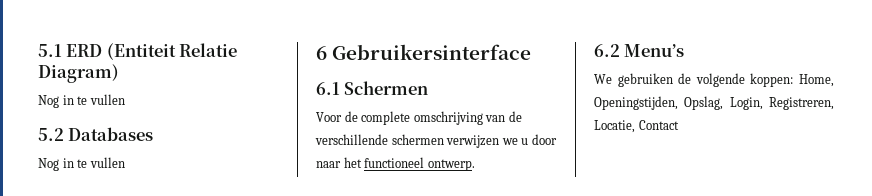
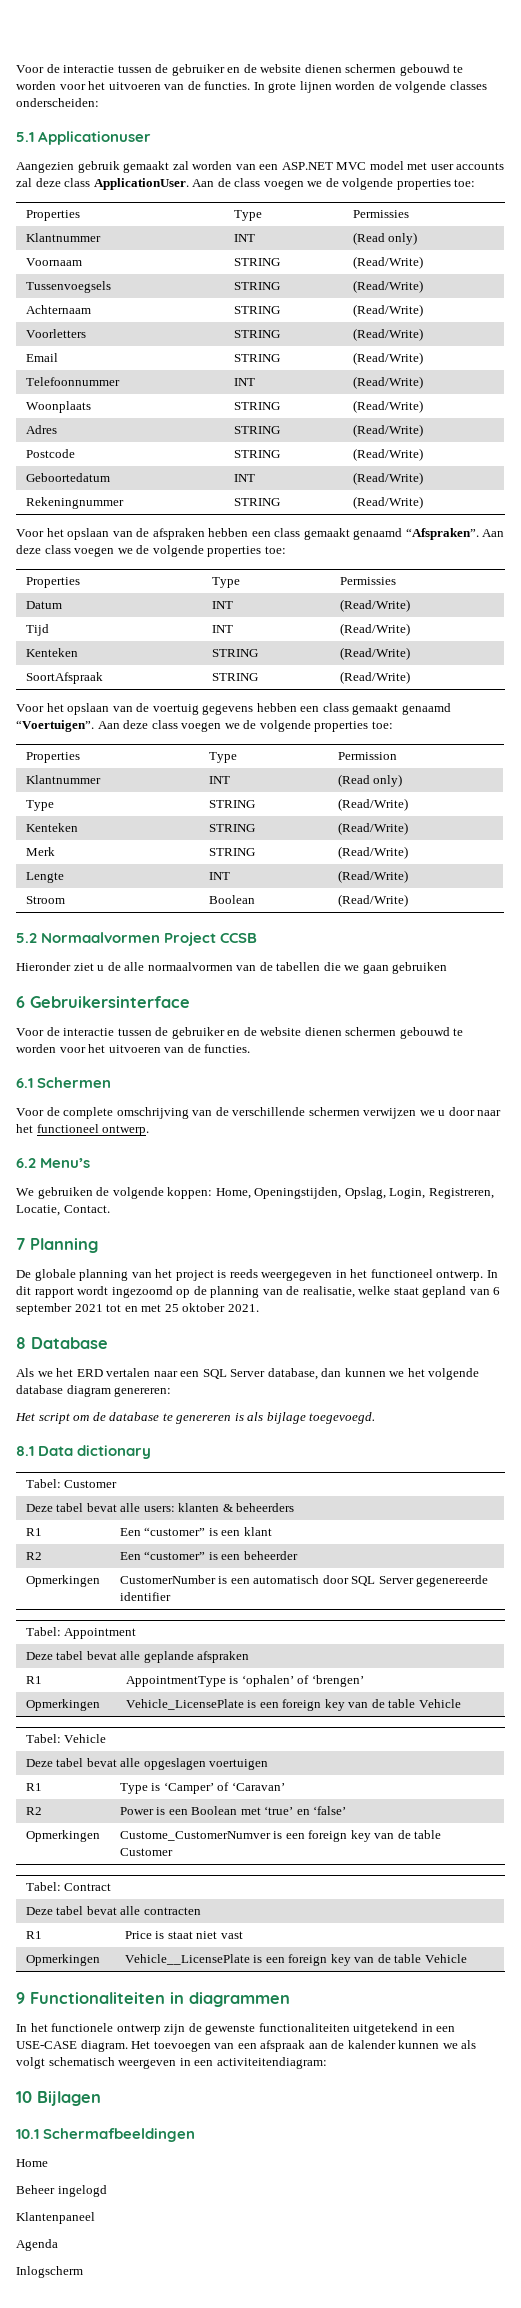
[38,43,238,60] [38,64,119,83] [38,94,125,108] [38,127,154,141] [38,157,125,171] [316,44,532,60] 5.1 ERD (Entiteit Relatie Diagram) // Nog in te vullen // 5.2 Databases // Nog in te vullen // 6 Gebruikersinterface -> [16,64,464,76] [16,81,487,93] [16,98,99,107] [16,131,152,145] [16,161,505,173] [16,178,476,190] [25,210,80,221] [233,210,262,221] [352,210,409,218] [25,233,101,242] [233,234,255,242] [352,232,418,245] [25,258,82,266] [233,258,280,266] [352,256,423,269] [25,281,111,293] [233,282,280,290] [352,280,423,293] [25,305,91,314] [233,306,280,314] [352,304,423,317] [25,329,86,338] [233,330,280,338] [352,328,423,341] [25,353,58,362] [233,354,280,362] [352,352,423,365] [25,377,120,386] [233,378,255,386] [352,376,423,389] [25,401,91,413] [233,402,280,410] [352,400,423,413] [25,425,57,434] [233,426,280,434] [352,424,423,437] [25,449,75,458] [233,450,280,458] [352,448,423,461] [25,473,110,482] [233,474,255,482] [352,472,423,485] [25,497,124,509] [233,498,280,506] [352,496,423,509] [16,528,505,540] [16,545,286,557] [25,577,80,588] [211,577,240,588] [339,577,396,585] [25,601,62,609] [211,601,233,609] [339,599,410,612] [25,624,49,636] [211,625,233,633] [339,623,410,636] [25,648,78,657] [211,649,258,657] [339,647,410,660] [25,672,103,684] [211,673,258,681] [339,671,410,684] [16,703,451,715] [16,720,393,732] [25,752,80,763] [208,752,237,763] [337,752,397,760] [25,775,101,784] [208,776,230,784] [337,774,403,787] [25,800,54,811] [208,800,255,808] [337,798,408,811] [25,823,78,832] [208,824,255,832] [337,822,408,835] [25,847,55,856] [208,848,255,856] [337,846,408,859] [25,872,64,883] [208,872,230,880] [337,870,408,883] [25,896,65,904] [208,895,255,904] [337,894,408,907] [16,932,258,946] [16,962,448,974] [16,996,190,1008] [16,1027,464,1039] [16,1044,251,1053] Voor de interactie tussen de gebruiker en de website dienen schermen gebouwd te worden voor het uitvoeren van de functies. In grote lijnen worden de volgende classes onderscheiden: // 5.1 Applicationuser // Aangezien gebruik gemaakt zal worden van een ASP.NET MVC model met user accounts zal deze class ApplicationUser. Aan de class voegen we de volgende properties toe: // Properties | Type | Permissies // Klantnummer | INT | (Read only) // Voornaam | STRING | (Read/Write) // Tussenvoegsels | STRING | (Read/Write) // Achternaam | STRING | (Read/Write) // Voorletters | STRING | (Read/Write) // Email | STRING | (Read/Write) // Telefoonnummer | INT | (Read/Write) // Woonplaats | STRING | (Read/Write) // Adres | STRING | (Read/Write) // Postcode | STRING | (Read/Write) // Geboortedatum | INT | (Read/Write) // Rekeningnummer | STRING | (Read/Write) // Voor het opslaan van de afspraken hebben een class gemaakt genaamd “Afspraken”. Aan deze class voegen we de volgende properties toe: // Properties | Type | Permissies // Datum | INT | (Read/Write) // Tijd | INT | (Read/Write) // Kenteken | STRING | (Read/Write) // SoortAfspraak | STRING | (Read/Write) // Voor het opslaan van de voertuig gegevens hebben een class gemaakt genaamd “Voertuigen”. Aan deze class voegen we de volgende properties toe: // Properties | Type | Permission // Klantnummer | INT | (Read only) // Type | STRING | (Read/Write) // Kenteken | STRING | (Read/Write) // Merk | STRING | (Read/Write) // Lengte | INT | (Read/Write) // Stroom | Boolean | (Read/Write) // 5.2 Normaalvormen Project CCSB // Hieronder ziet u de alle normaalvormen van de tabellen die we gaan gebruiken // 6 Gebruikersinterface // Voor de interactie tussen de gebruiker en de website dienen schermen gebouwd te worden voor het uitvoeren van de functies.
[638,120,679,130] Contact -> [63,1205,110,1213] [16,1238,98,1253] [16,1269,498,1281] [16,1286,501,1298] [16,1303,259,1315] [16,1337,108,1349] [16,1368,480,1380] [16,1385,172,1397] [15,1412,376,1424] [16,1445,152,1459] [25,1479,118,1488] [25,1503,295,1512] [25,1528,42,1536] [119,1527,272,1536] [25,1552,42,1560] [119,1551,298,1560] [25,1575,100,1587] [119,1575,489,1587] [119,1592,171,1601] [25,1627,137,1639] [25,1651,250,1663] [25,1676,42,1684] [125,1675,364,1687] [25,1699,100,1711] [125,1699,461,1711] [25,1734,107,1743] [25,1758,269,1770] [25,1783,42,1791] [119,1782,285,1794] [25,1807,42,1815] [119,1806,347,1815] [25,1830,100,1842] [119,1830,442,1842] [119,1848,173,1856] [25,1882,112,1891] [25,1906,201,1915] [25,1931,42,1939] [124,1931,243,1939] [25,1954,100,1966] [124,1954,467,1966] [16,1992,290,2007] [16,2023,456,2035] [16,2040,477,2052] [16,2057,327,2069] [16,2091,101,2106] [16,2128,196,2142] [16,2159,48,2167] [16,2185,107,2197] [16,2212,95,2224] [16,2239,58,2251] [16,2266,83,2278] Contact. // 7 Planning // De globale planning van het project is reeds weergegeven in het functioneel ontwerp. In dit rapport wordt ingezoomd op de planning van de realisatie, welke staat gepland van 6 september 2021 tot en met 25 oktober 2021. // 8 Database // Als we het ERD vertalen naar een SQL Server database, dan kunnen we het volgende database diagram genereren: // Het script om de database te genereren is als bijlage toegevoegd. // 8.1 Data dictionary // Tabel: Customer // Deze tabel bevat alle users: klanten & beheerders // R1 | Een “customer” is een klant // R2 | Een “customer” is een beheerder // Opmerkingen | CustomerNumber is een automatisch door SQL Server gegenereerde identifier // Tabel: Appointment // Deze tabel bevat alle geplande afspraken // R1 | AppointmentType is ‘ophalen’ of ‘brengen’ // Opmerkingen | Vehicle_LicensePlate is een foreign key van de table Vehicle // Tabel: Vehicle // Deze tabel bevat alle opgeslagen voertuigen // R1 | Type is ‘Camper’ of ‘Caravan’ // R2 | Power is een Boolean met ‘true’ en ‘false’ // Opmerkingen | Custome_CustomerNumver is een foreign key van de table Customer // Tabel: Contract // Deze tabel bevat alle contracten // R1 | Price is staat niet vast // Opmerkingen | Vehicle__LicensePlate is een foreign key van de table Vehicle // 9 Functionaliteiten in diagrammen // In het functionele ontwerp zijn de gewenste functionaliteiten uitgetekend in een USE-CASE diagram. Het toevoegen van een afspraak aan de kalender kunnen we als volgt schematisch weergeven in een activiteitendiagram: // 10 Bijlagen // 10.1 Schermafbeeldingen // Home // Beheer ingelogd // Klantenpaneel // Agenda // Inlogscherm

